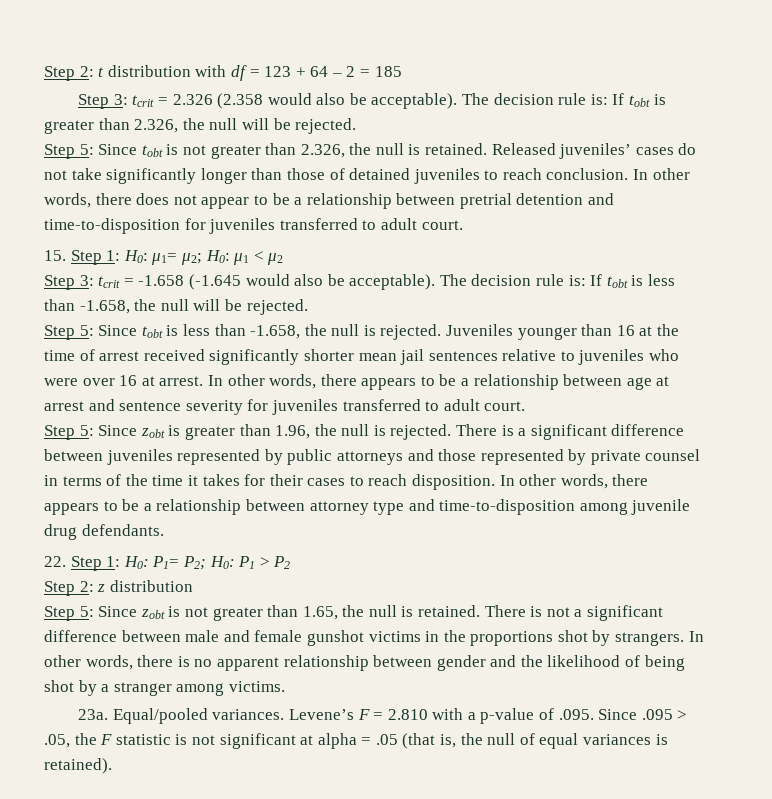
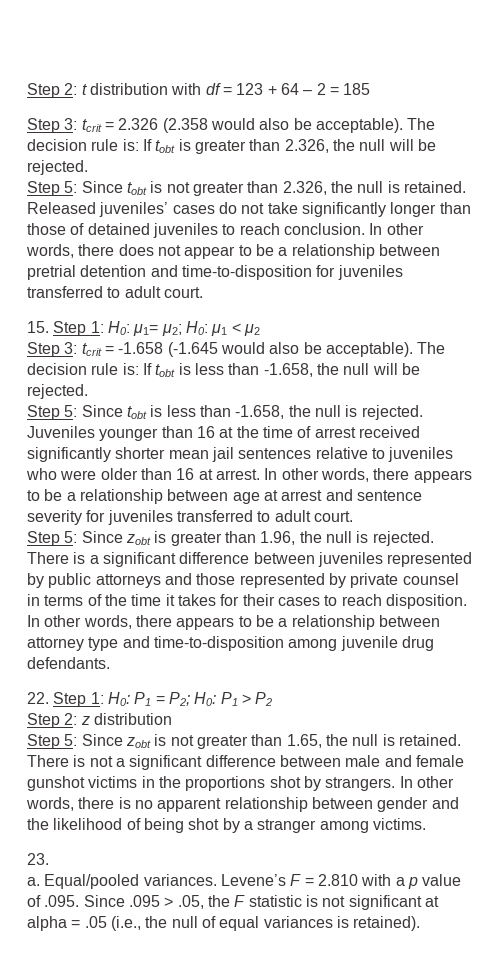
[82,378,115,386] over -> [100,468,172,480] older than
[152,556,180,569] P1= -> [134,692,165,706] P1 =
[78,709,109,720] 23a. -> [27,853,49,865] [27,877,40,886] 23. // a.
[480,708,535,724] p-value -> [407,874,462,889] p value
[402,733,457,749] (that is, -> [110,916,141,931] (i.e.,

